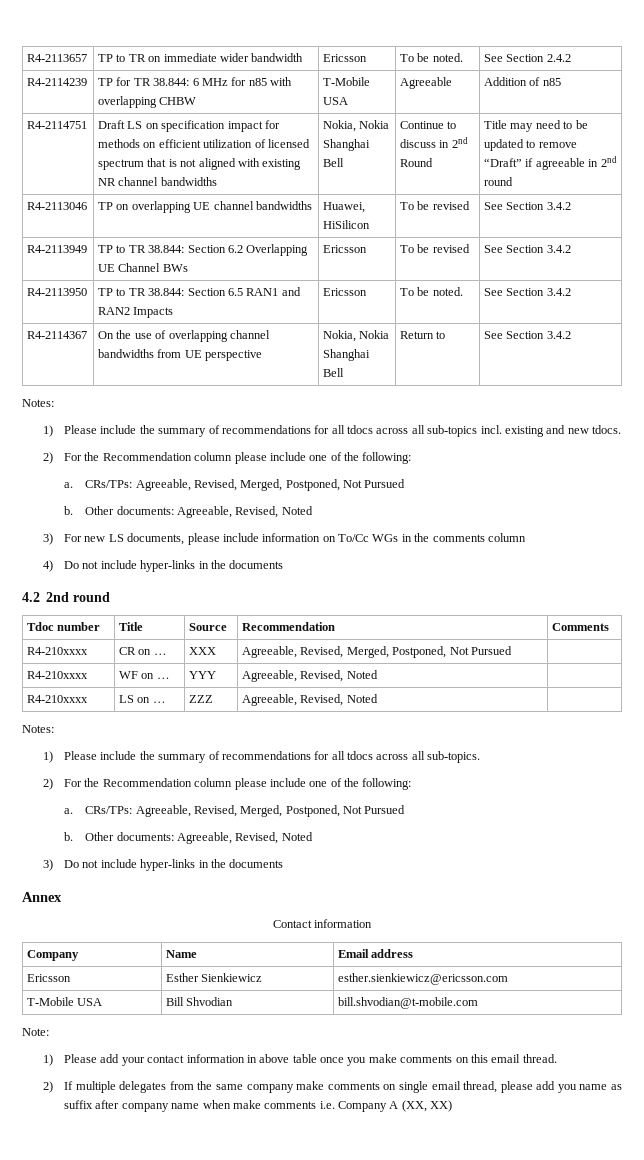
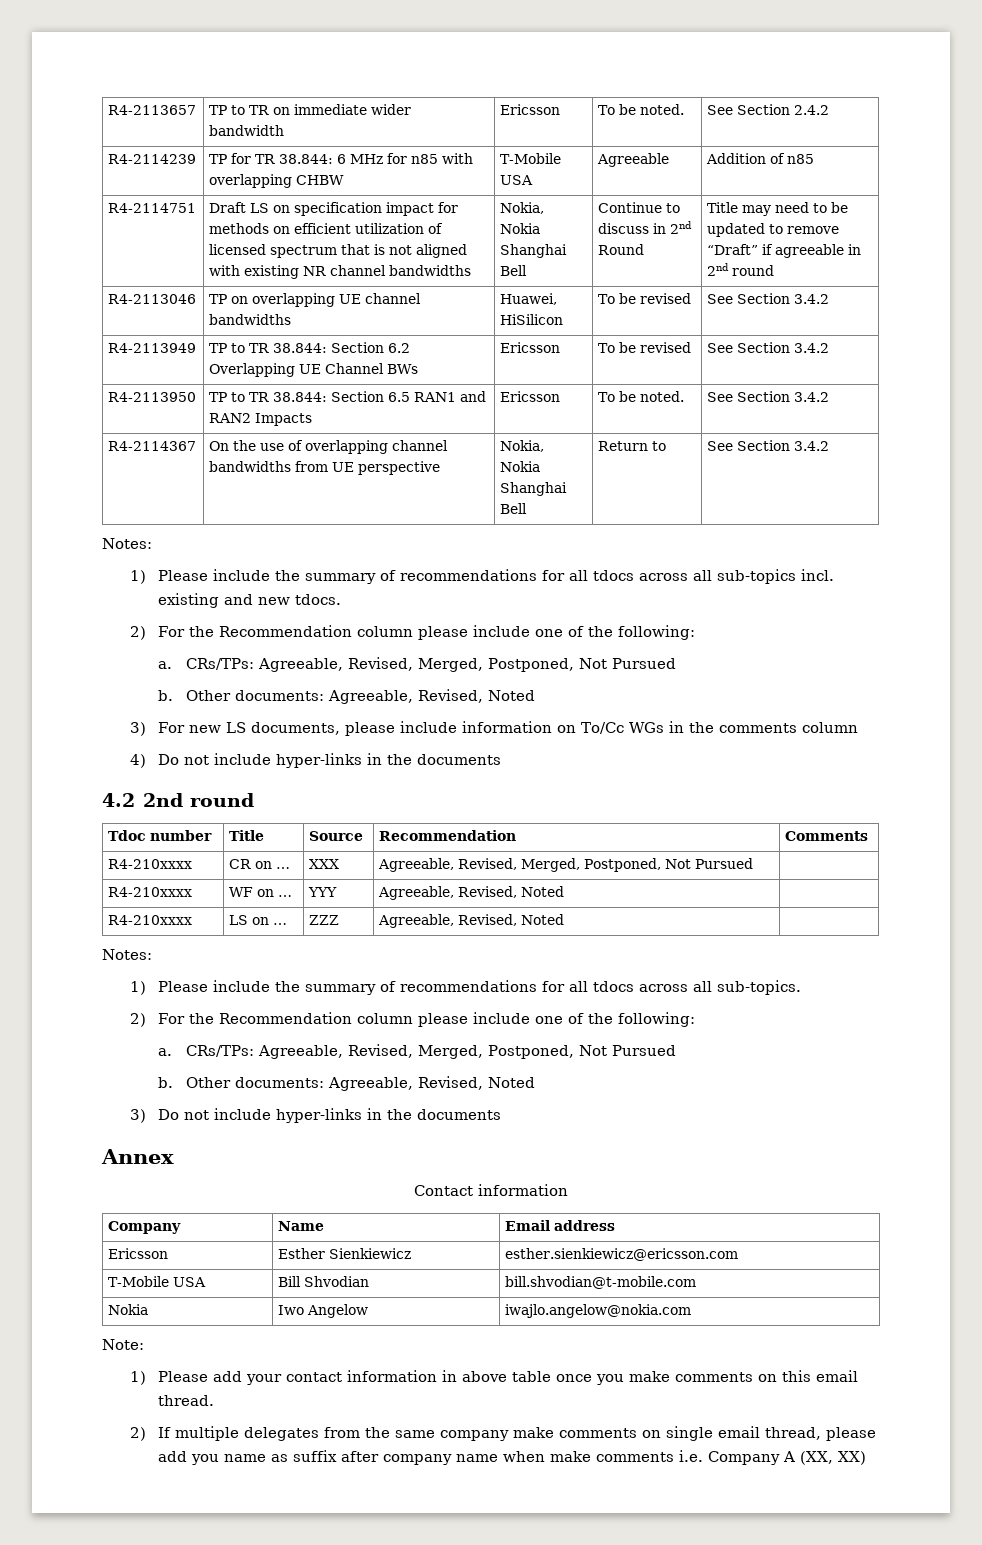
(479, 1003) none -> [108,1304,149,1315] [278,1304,369,1318] [505,1304,692,1318] // Nokia | Iwo Angelow | iwajlo.angelow@nokia.com

